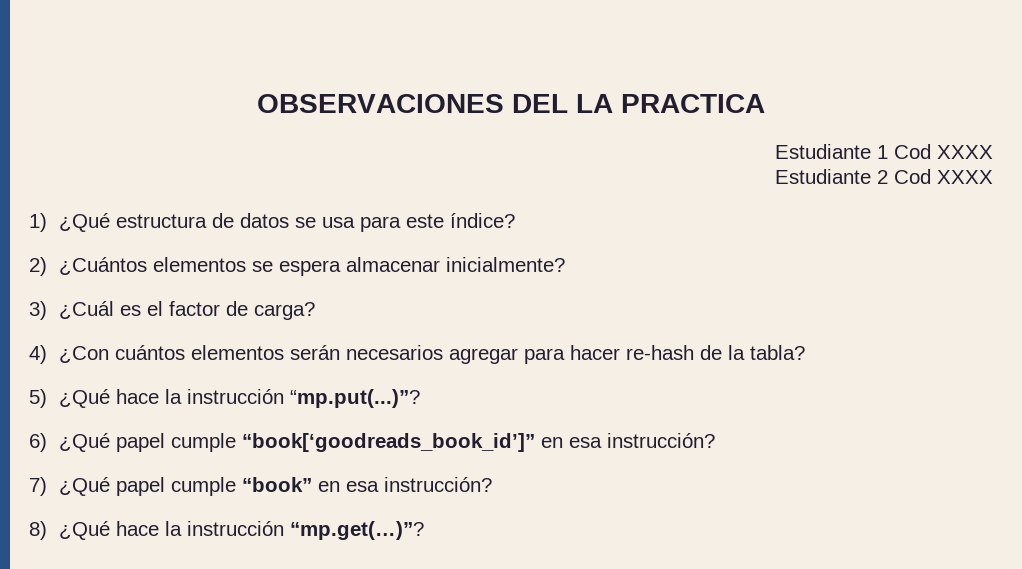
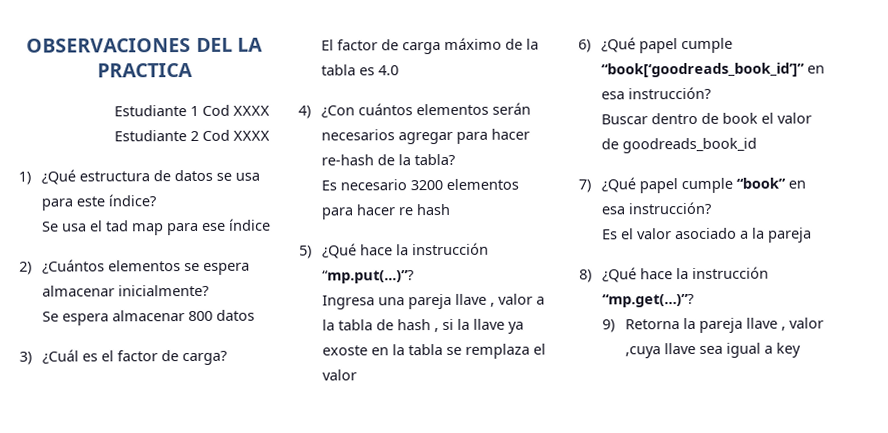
(516, 220) none -> [41,218,271,236] // Se usa el tad map para ese índice
(566, 264) none -> [41,309,255,326] // Se espera almacenar 800 datos
(316, 311) none -> [320,37,539,55] [320,64,399,76] // El factor de carga máximo de la tabla es 4.0
(806, 352) none -> [320,178,519,191] [320,203,450,220] // Es necesario 3200 elementos para hacer re hash
(421, 398) none -> [321,293,545,310] [321,318,524,334] [321,343,546,359] [321,369,357,381] // Ingresa una pareja llave , valor a la tabla de hash , si la llave ya exoste en la tabla se remplaza el valor
(716, 440) none -> [600,112,812,125] [600,137,757,154] // Buscar dentro de book el valor de goodreads_book_id
(493, 484) none -> [601,227,812,243] // Es el valor asociado a la pareja
(425, 530) none -> [601,317,824,333] [624,342,801,359] // 9) Retorna la pareja llave , valor ,cuya llave sea igual a key

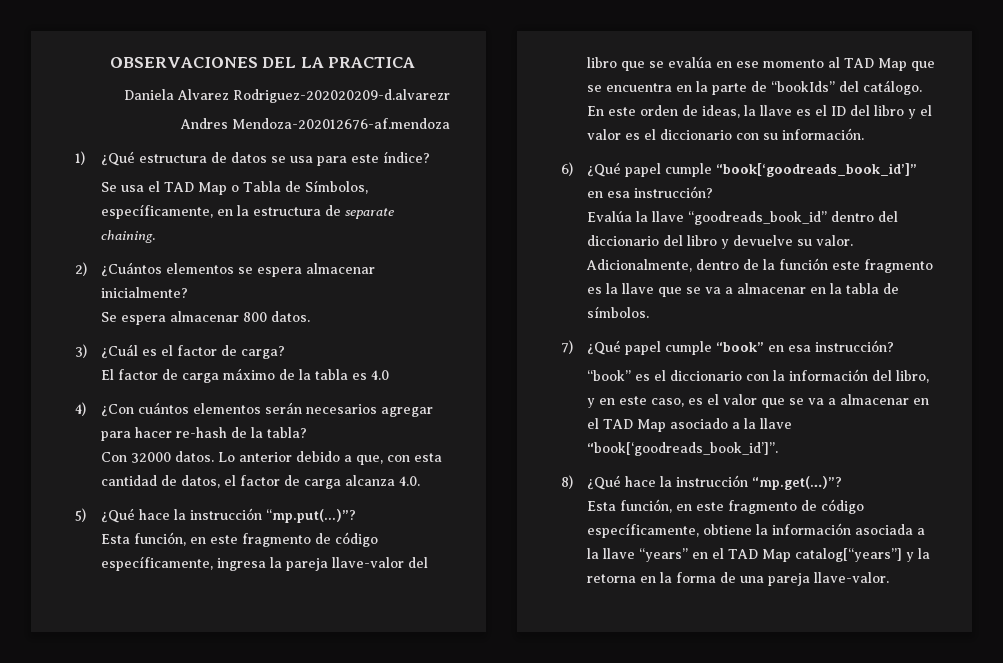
[114,104,270,117] [114,129,270,142] Estudiante 1 Cod XXXX // Estudiante 2 Cod XXXX -> [124,89,450,103] [180,118,450,130] Daniela Alvarez Rodriguez-202020209-d.alvarezr // Andres Mendoza-202012676-af.mendoza
[105,218,271,236] tad map para ese índice -> [163,180,368,195] [100,204,394,219] [100,230,155,243] TAD Map o Tabla de Símbolos, específicamente, en la estructura de separate chaining.
[215,309,255,321] datos -> [270,311,310,322] datos.
[320,178,519,191] [320,203,450,220] Es necesario 3200 elementos para hacer re hash -> [100,451,442,465] [100,475,420,489] Con 32000 datos. Lo anterior debido a que, con esta cantidad de datos, el factor de carga alcanza 4.0.
[321,293,545,310] [321,318,524,334] [321,343,546,359] [321,369,357,381] Ingresa una pareja llave , valor a la tabla de hash , si la llave ya exoste en la tabla se remplaza el valor -> [100,532,378,547] [100,556,428,571] [586,57,935,71] [586,80,922,95] [586,105,932,119] [586,128,864,140] Esta función, en este fragmento de código específicamente, ingresa la pareja llave-valor del libro que se evalúa en ese momento al TAD Map que se encuentra en la parte de “bookIds” del catálogo. En este orden de ideas, la llave es el ID del libro y el valor es el diccionario con su información.
[600,112,812,125] [600,137,757,154] Buscar dentro de book el valor de goodreads_book_id -> [586,211,898,225] [586,235,853,249] [585,258,933,273] [586,283,899,297] [586,306,649,318] Evalúa la llave “goodreads_book_id” dentro del diccionario del libro y devuelve su valor. Adicionalmente, dentro de la función este fragmento es la llave que se va a almacenar en la tabla de símbolos.
[601,228,672,240] Es el valor -> [586,369,929,383] [586,394,929,408] [586,418,666,432] “book” es el diccionario con la información del libro, y en este caso, es el valor que se va a almacenar en el TAD Map
[767,227,812,243] pareja -> [759,418,792,429] [586,442,778,456] llave “book[‘goodreads_book_id’]”.
[601,317,824,333] [624,342,801,359] 9) Retorna la pareja llave , valor ,cuya llave sea igual a key -> [586,499,864,514] [586,523,925,538] [586,548,930,562] [586,572,889,586] Esta función, en este fragmento de código específicamente, obtiene la información asociada a la llave “years” en el TAD Map catalog[“years”] y la retorna en la forma de una pareja llave-valor.

